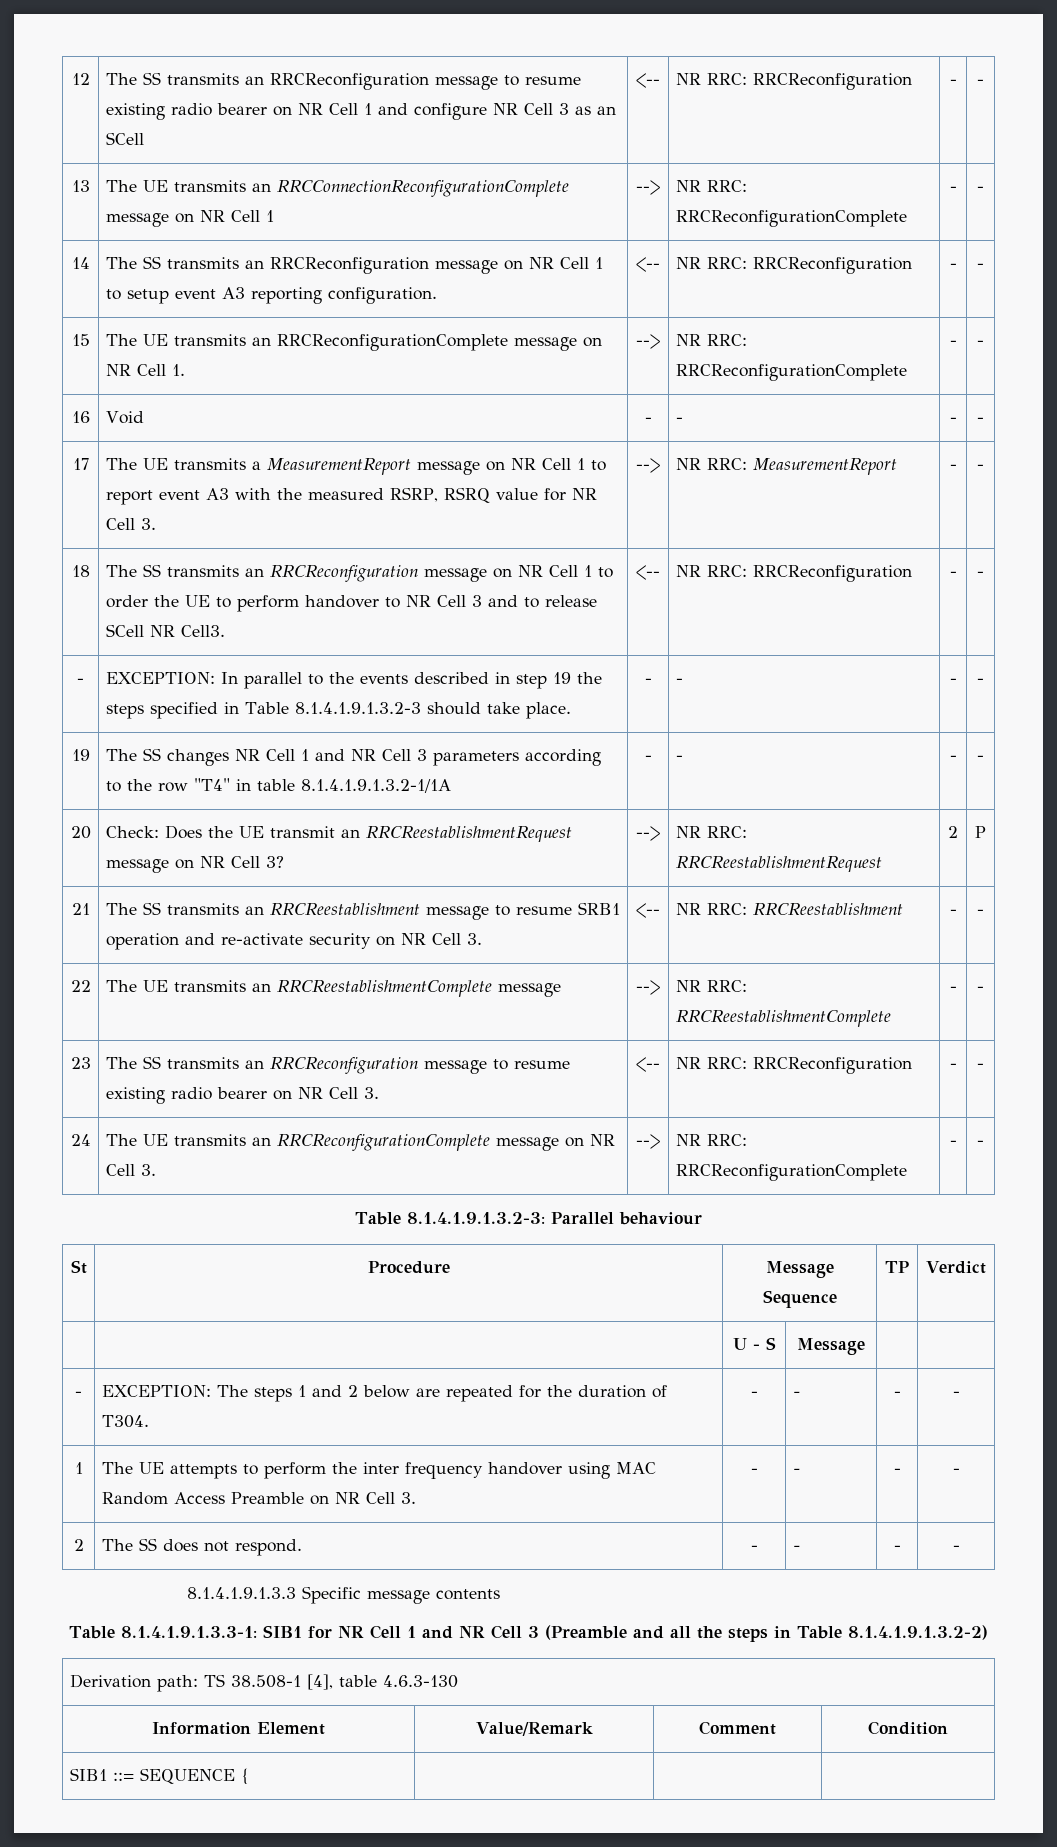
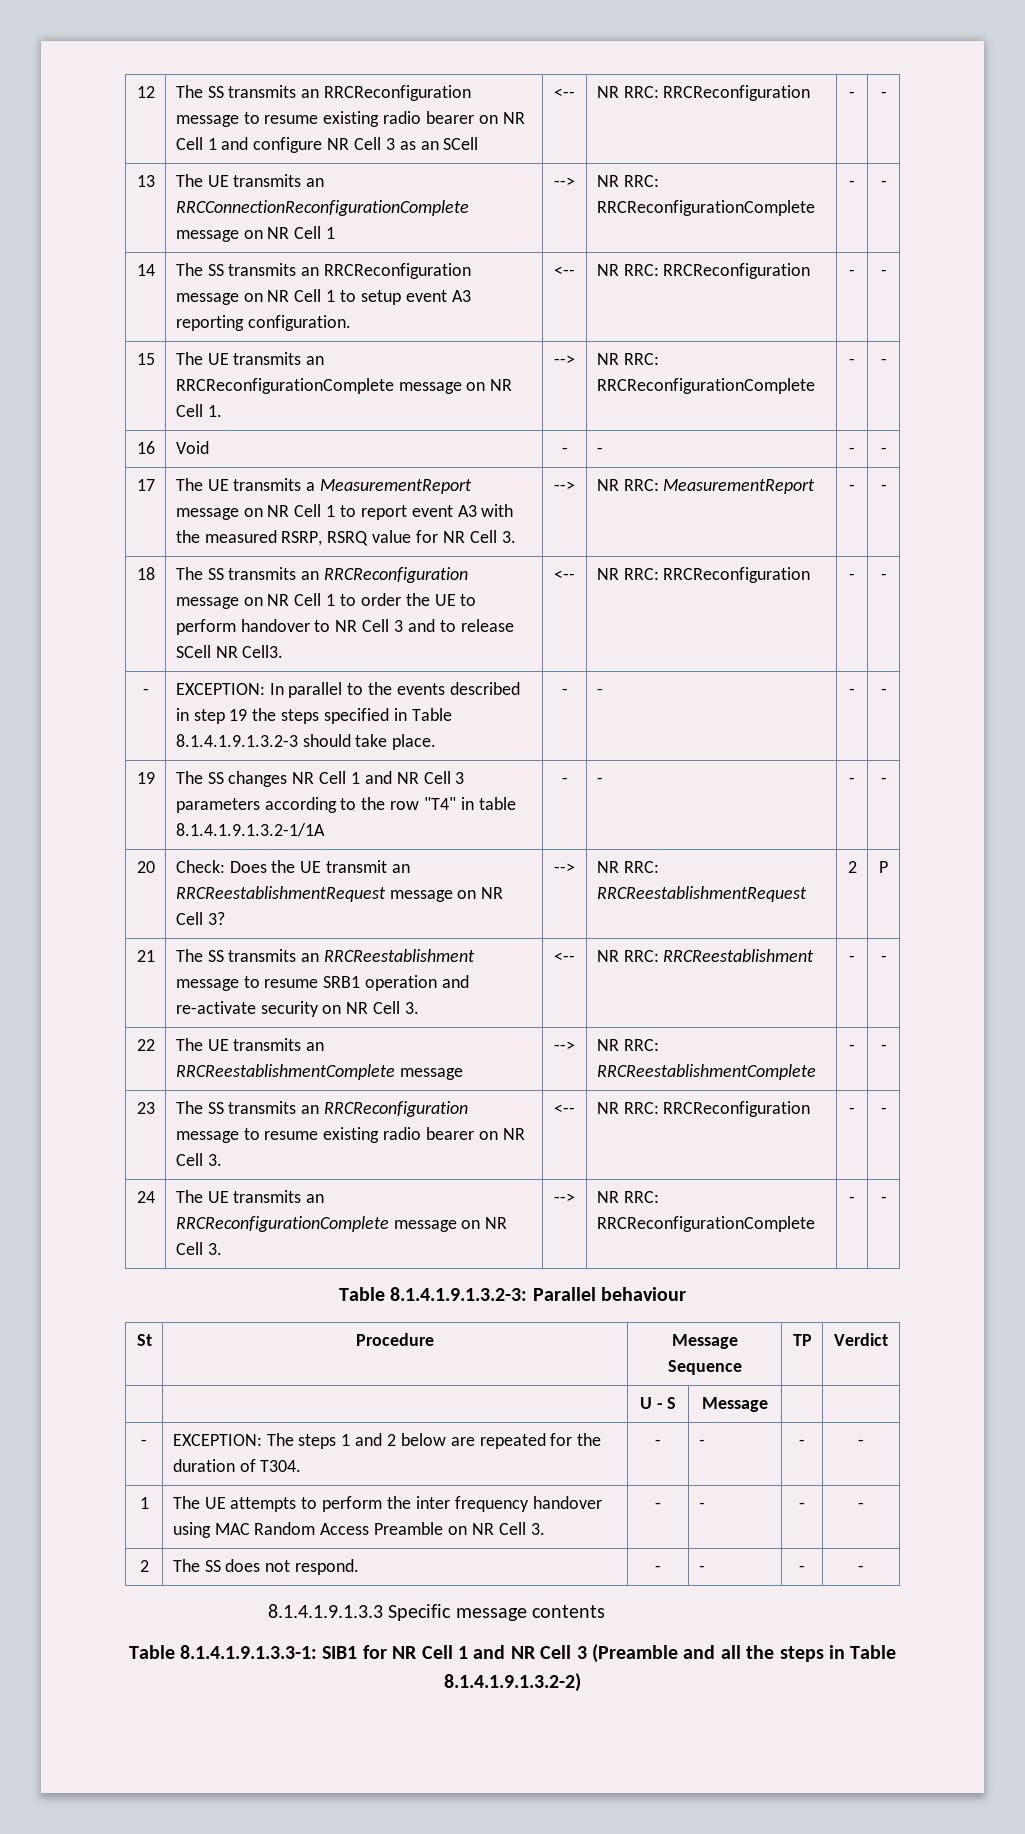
[69,1674,458,1692] [152,1722,325,1735] [475,1722,593,1736] [699,1721,776,1735] [868,1721,948,1735] [69,1768,250,1785] // Derivation path: TS 38.508-1 [4], table 4.6.3-130 // Information Element | Value/Remark | Comment | Condition // SIB1 ::= SEQUENCE { | | | -> (581, 1682) none

